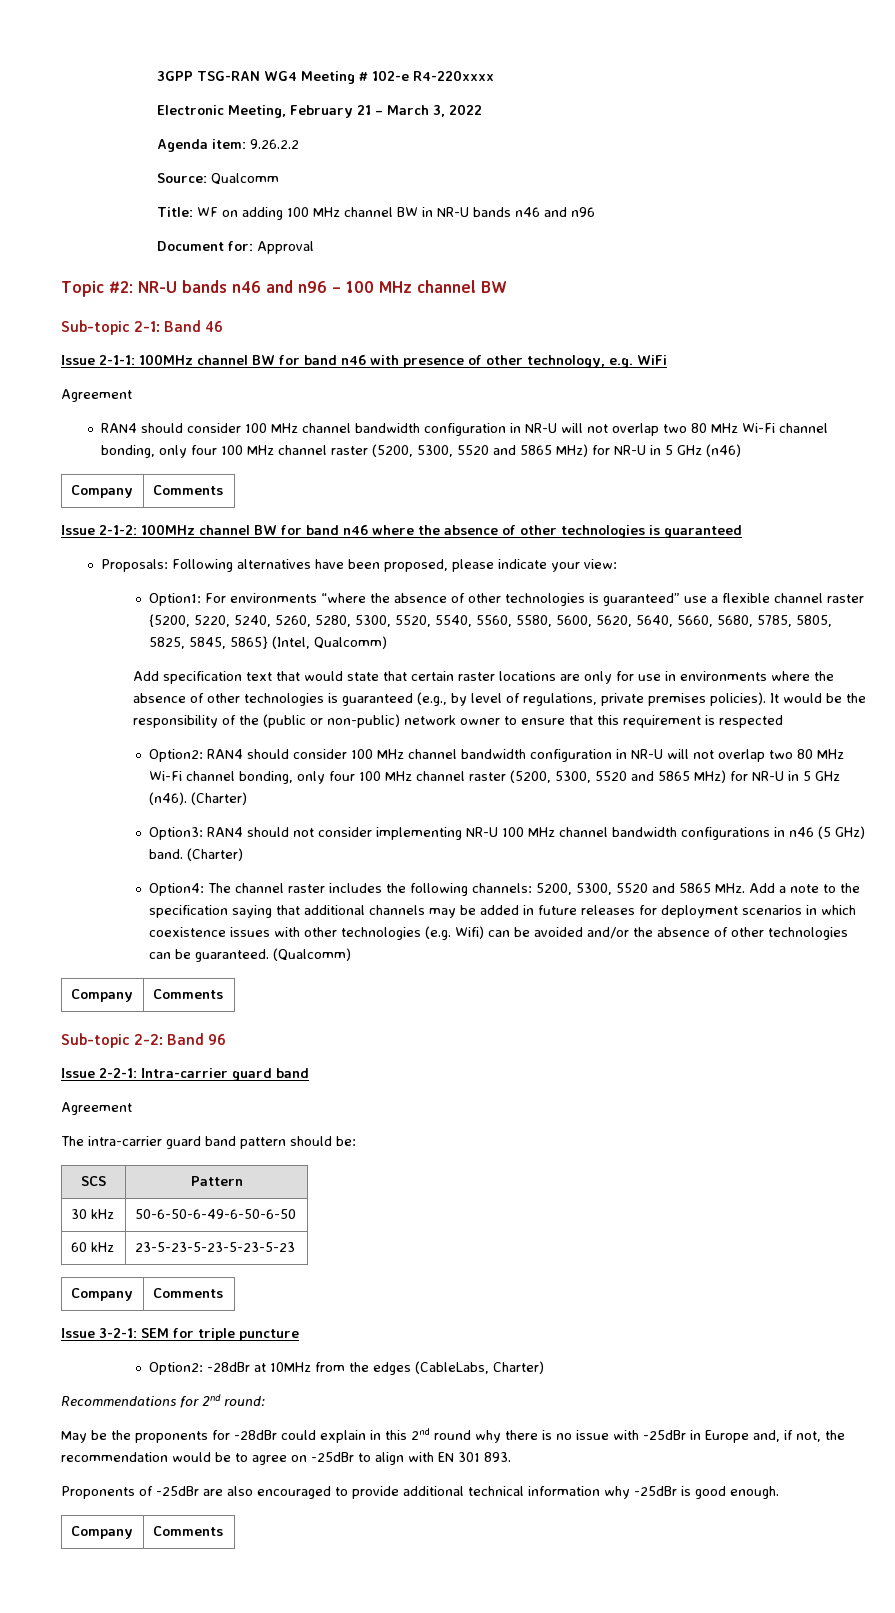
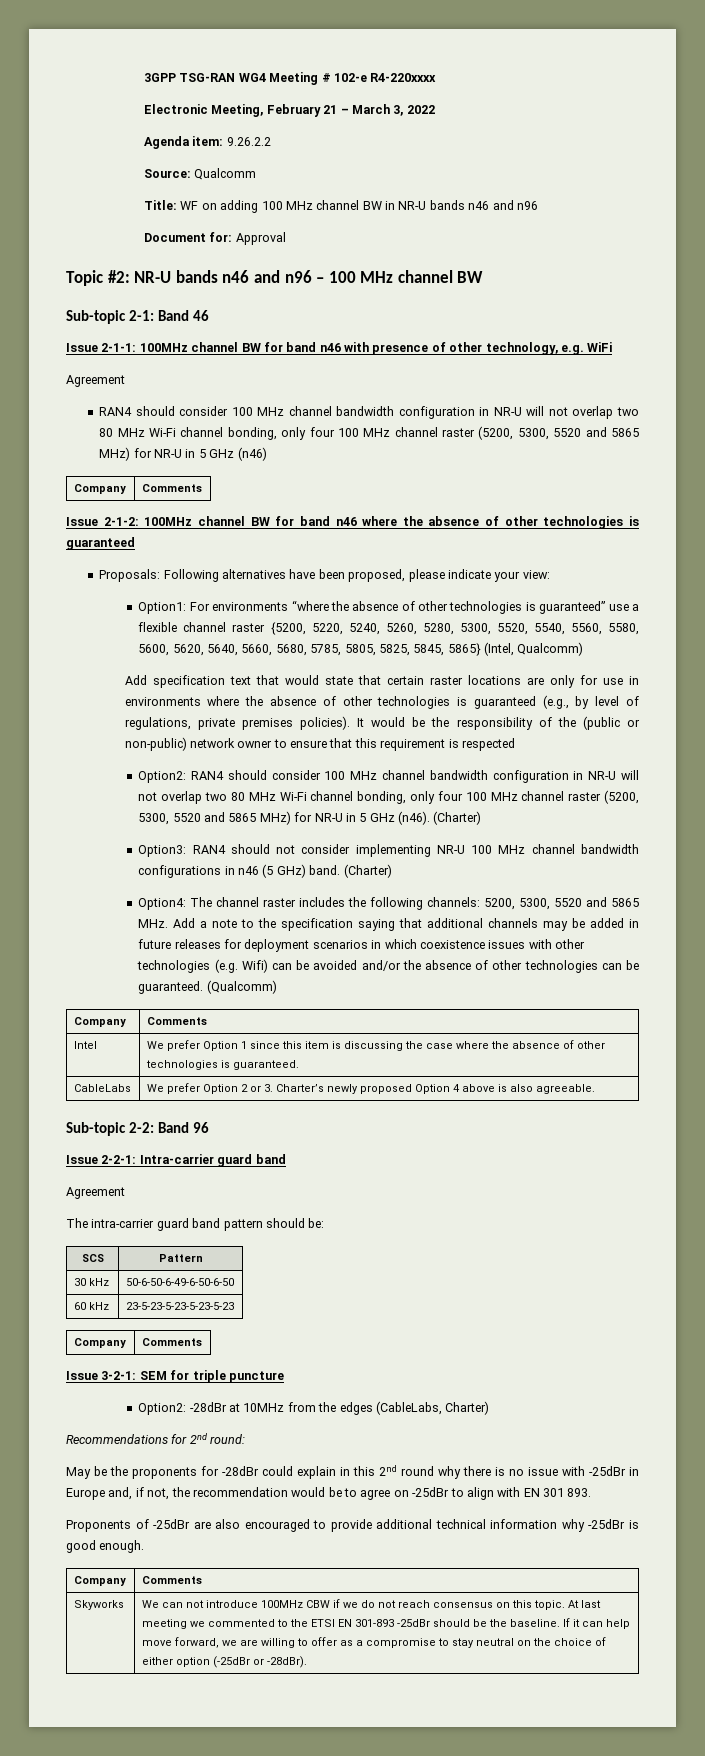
(223, 994) none -> [73,1041,97,1049] [146,1040,605,1051] [145,1060,299,1070] [73,1084,131,1092] [146,1083,595,1094] // Intel | We prefer Option 1 since this item is discussing the case where the absence of other technologies is guaranteed. // CableLabs | We prefer Option 2 or 3. Charter’s newly proposed Option 4 above is also agreeable.
(223, 1531) none -> [73,1600,124,1610] [141,1599,601,1610] [141,1618,630,1629] [141,1637,606,1648] [141,1656,307,1668] // Skyworks | We can not introduce 100MHz CBW if we do not reach consensus on this topic. At last meeting we commented to the ETSI EN 301-893 -25dBr should be the baseline. If it can help move forward, we are willing to offer as a compromise to stay neutral on the choice of either option (-25dBr or -28dBr).

